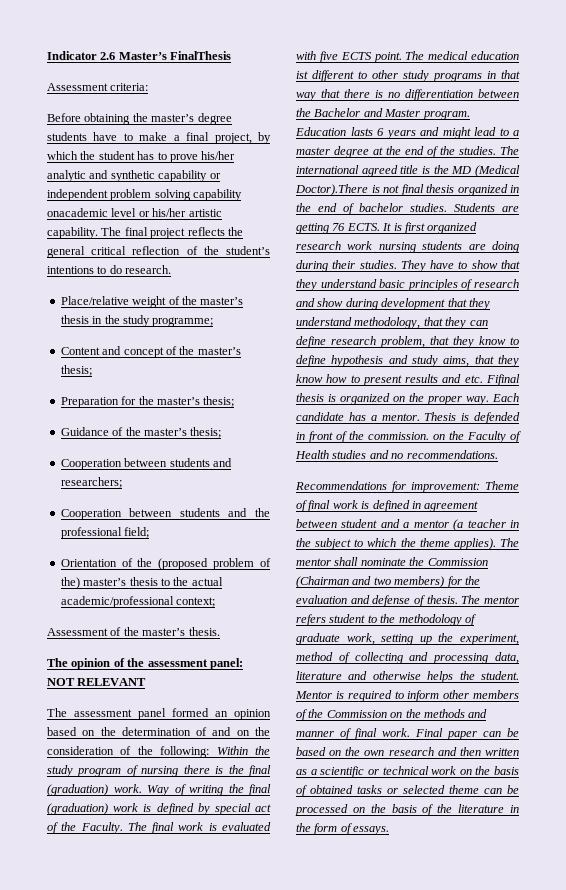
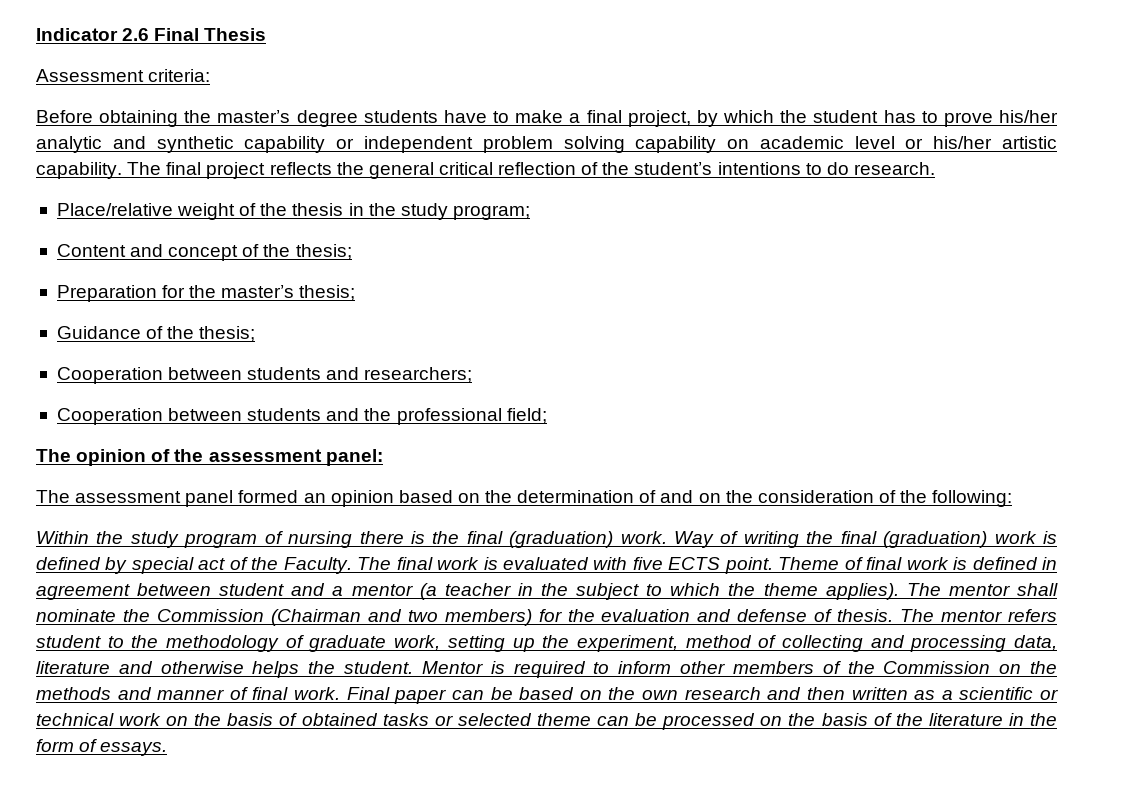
[118,51,232,60] Master’s FinalThesis -> [154,28,267,41] Final Thesis
[47,208,108,217] onacademic -> [727,136,844,149] on academic
[200,297,244,305] master’s -> (288, 209) none
[152,317,214,327] programme; -> [452,205,530,220] program;
[197,347,241,355] master’s -> (291, 250) none
[143,428,187,436] master’s -> (195, 332) none
[60,558,271,570] [60,577,223,589] [60,596,216,608] [47,627,220,636] // Orientation of the (proposed problem of the) master’s thesis to the actual academic/professional context; // Assessment of the master’s thesis. -> (547, 416) none
[47,678,147,686] NOT RELEVANT -> (383, 457) none
(210, 752) none -> (1013, 498) //
[405,51,519,60] [296,70,520,82] [296,89,519,101] [296,108,470,120] [295,127,519,139] [296,146,519,158] [296,165,520,177] [295,184,519,196] [296,203,519,215] [296,222,478,234] [296,241,519,253] [296,260,520,272] [296,279,519,291] [296,298,490,310] [296,317,488,329] [296,336,519,348] [296,355,519,367] [296,374,520,386] [296,393,519,405] [296,412,520,424] [296,431,521,443] [295,450,498,459] [295,481,480,493] The medical education ist different to other study programs in that way that there is no differentiation between the Bachelor and Master program. Education lasts 6 years and might lead to a master degree at the end of the studies. The international agreed title is the MD (Medical Doctor).There is not final thesis organized in the end of bachelor studies. Students are getting 76 ECTS. It is first organized research work nursing students are doing during their studies. They have to show that they understand basic principles of research and show during development that they understand methodology, that they can define research problem, that they know to define hypothesis and study aims, that they know how to present results and etc. Fifinal thesis is organized on the proper way. Each candidate has a mentor. Thesis is defended in front of the commission. on the Faculty of Health studies and no recommendations. // Recommendations for improvement: -> (773, 565) none

